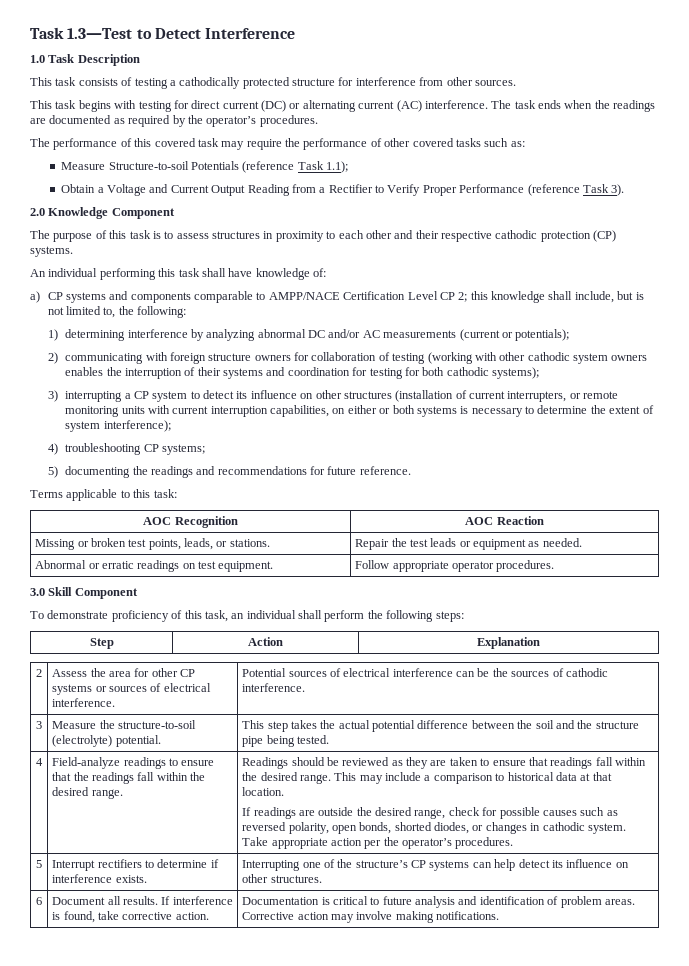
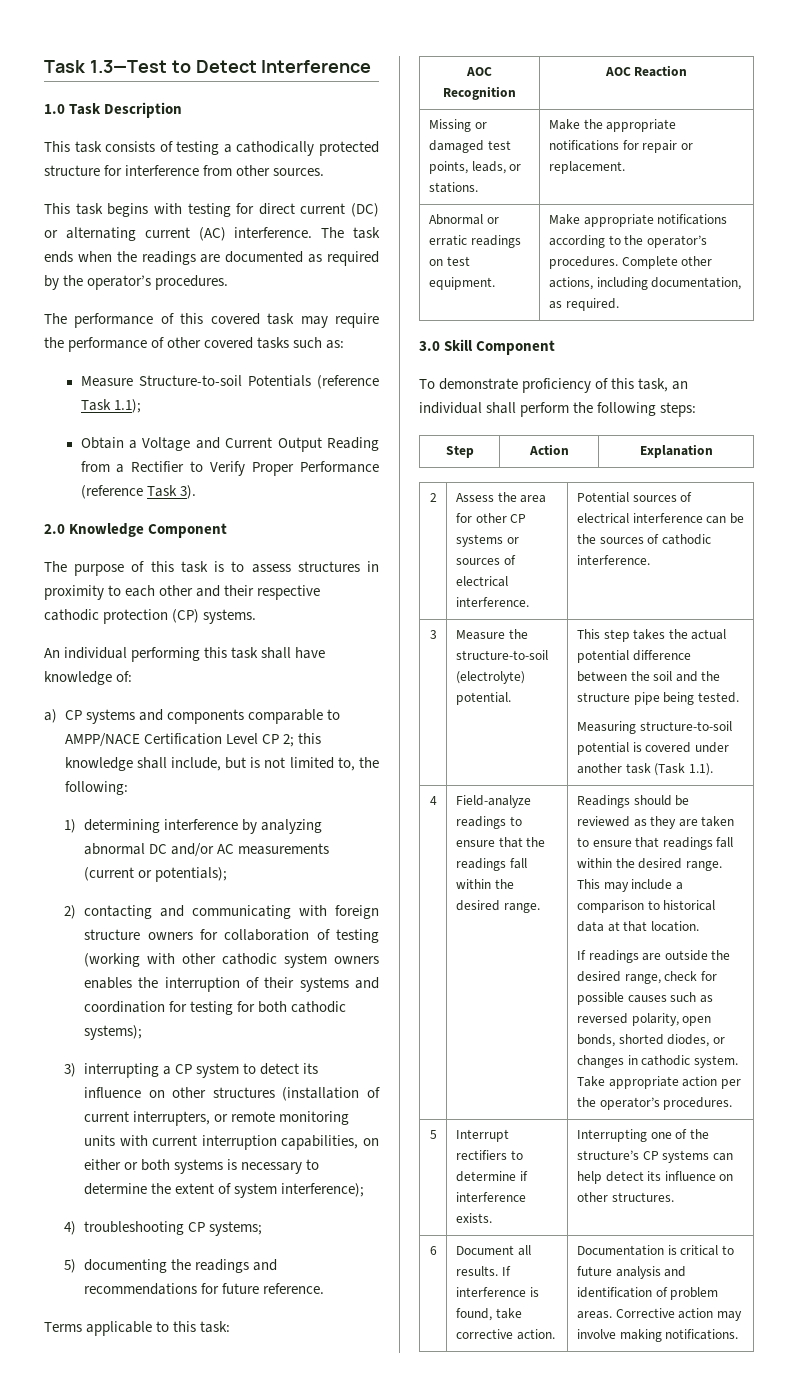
(58, 358) none -> [84,905,185,919] contacting and
[90,538,126,547] broken -> [428,140,484,153] damaged
[355,538,582,550] Repair the test leads or equipment as needed. -> [548,119,677,132] [548,140,693,153] [548,161,625,174] Make the appropriate notifications for repair or replacement.
[355,560,555,572] Follow appropriate operator procedures. -> [548,214,728,227] [548,235,707,248] [548,256,713,269] [548,277,742,290] [548,298,619,311] Make appropriate notifications according to the operator’s procedures. Complete other actions, including documentation, as required.
(329, 739) none -> [576,721,732,734] [576,742,729,755] [576,763,713,776] // Measuring structure-to-soil potential is covered under another task (Task 1.1).

